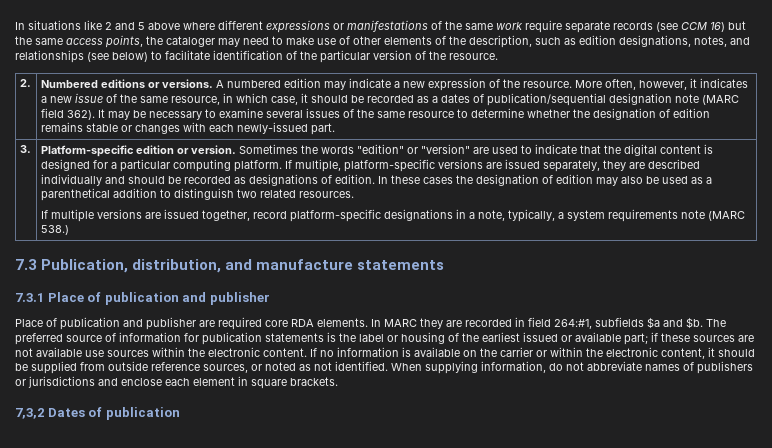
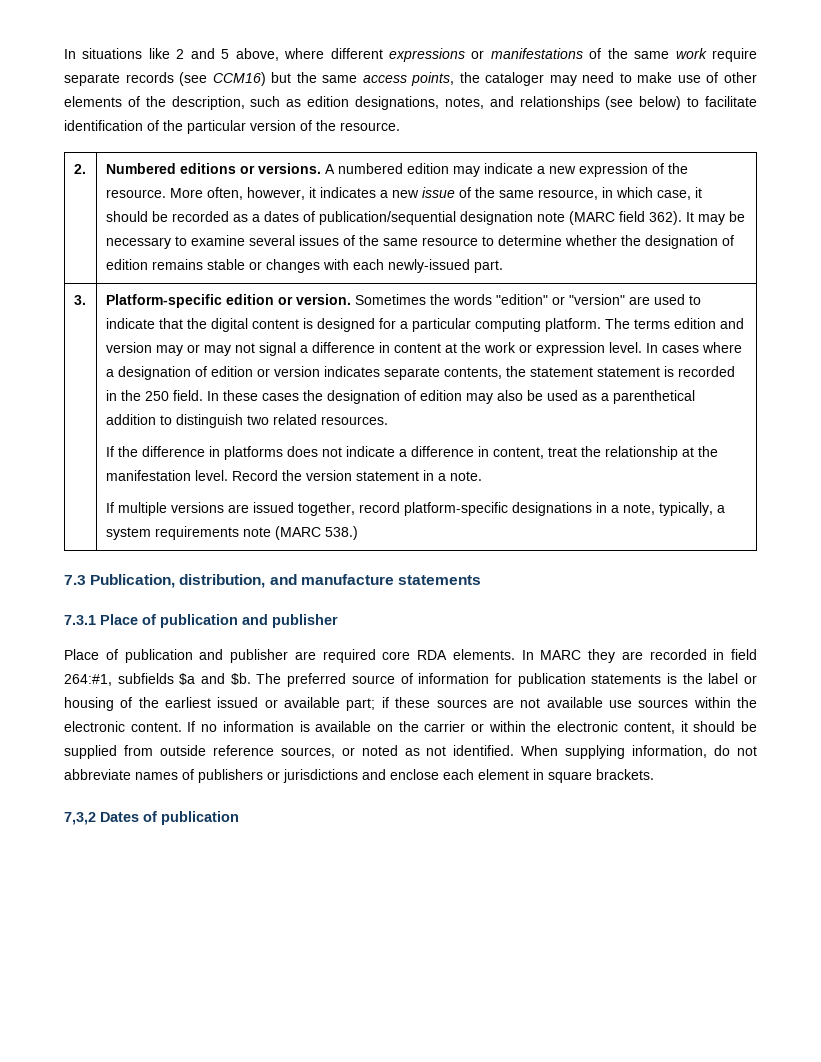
[148,22,180,30] above -> [235,48,279,61] above,
[681,22,725,32] CCM 16) -> [212,72,266,86] CCM16)
[284,159,700,172] [40,174,375,186] If multiple, platform-specific versions are issued separately, they are described individually and should be recorded as designations of edition. -> [604,318,744,329] [105,342,742,356] [105,366,735,380] [105,390,203,401] The terms edition and version may or may not signal a difference in content at the work or expression level. In cases where a designation of edition or version indicates separate contents, the statement statement is recorded in the 250 field.
(354, 194) none -> [105,446,718,460] [105,470,482,481] // If the difference in platforms does not indicate a difference in content, treat the relationship at the manifestation level. Record the version statement in a note.

